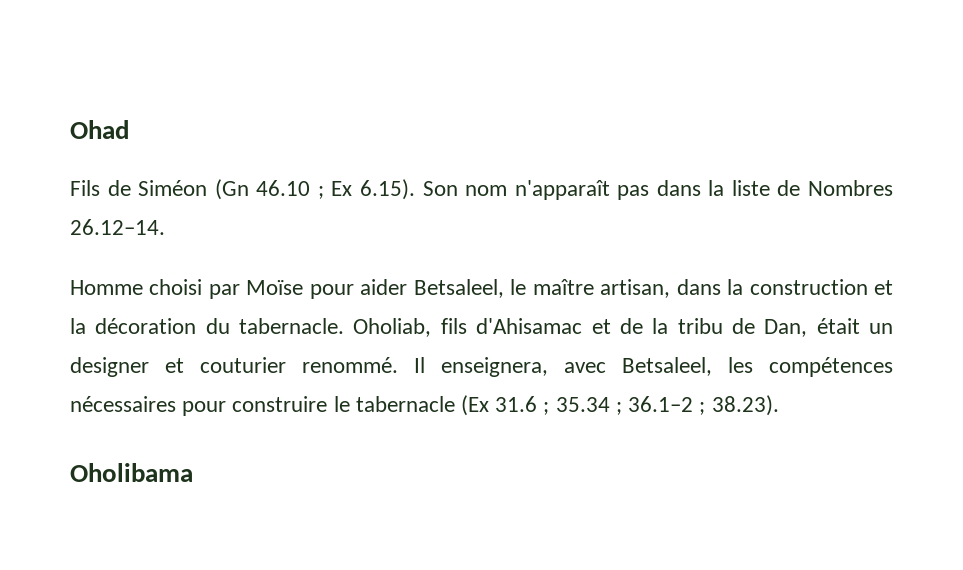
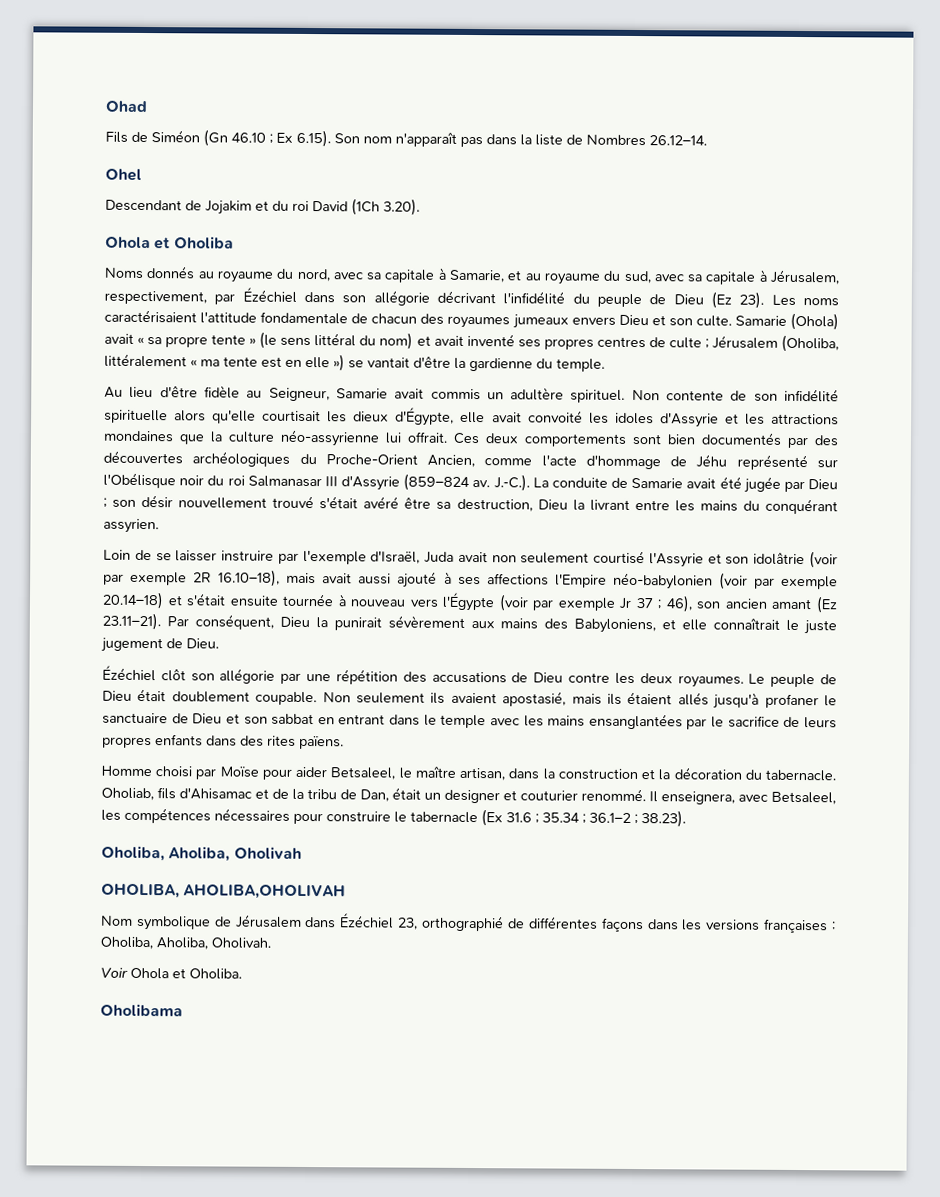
(165, 227) none -> [105,168,142,181] [105,198,420,216] [105,236,234,250] [104,266,840,285] [104,286,840,309] [104,309,839,331] [104,331,839,353] [104,353,605,372] [104,385,839,403] [104,406,840,428] [103,429,839,449] [103,450,838,471] [103,472,838,493] [103,494,838,515] [103,518,159,534] [103,549,838,569] [103,569,839,590] [102,591,838,614] [102,612,837,635] [101,637,219,653] [102,664,838,688] [102,688,837,709] [102,712,838,730] [102,734,344,750] // Ohel // Descendant de Jojakim et du roi David (1Ch 3.20). // Ohola et Oholiba // Noms donnés au royaume du nord, avec sa capitale à Samarie, et au royaume du sud, avec sa capitale à Jérusalem, respectivement, par Ézéchiel dans son allégorie décrivant l'infidélité du peuple de Dieu (Ez 23). Les noms caractérisaient l'attitude fondamentale de chacun des royaumes jumeaux envers Dieu et son culte. Samarie (Ohola) avait « sa propre tente » (le sens littéral du nom) et avait inventé ses propres centres de culte ; Jérusalem (Oholiba, littéralement « ma tente est en elle ») se vantait d'être la gardienne du temple. // Au lieu d'être fidèle au Seigneur, Samarie avait commis un adultère spirituel. Non contente de son infidélité spirituelle alors qu'elle courtisait les dieux d'Égypte, elle avait convoité les idoles d'Assyrie et les attractions mondaines que la culture néo-assyrienne lui offrait. Ces deux comportements sont bien documentés par des découvertes archéologiques du Proche-Orient Ancien, comme l'acte d'hommage de Jéhu représenté sur l'Obélisque noir du roi Salmanasar III d'Assyrie (859–824 av. J.‑C.). La conduite de Samarie avait été jugée par Dieu ; son désir nouvellement trouvé s'était avéré être sa destruction, Dieu la livrant entre les mains du conquérant assyrien. // Loin de se laisser instruire par l'exemple d'Israël, Juda avait non seulement courtisé l'Assyrie et son idolâtrie (voir par exemple 2R 16.10–18), mais avait aussi ajouté à ses affections l'Empire néo-babylonien (voir par exemple 20.14–18) et s'était ensuite tournée à nouveau vers l'Égypte (voir par exemple Jr 37 ; 46), son ancien amant (Ez 23.11–21). Par conséquent, Dieu la punirait sévèrement aux mains des Babyloniens, et elle connaîtrait le juste jugement de Dieu. // Ézéchiel clôt son allégorie par une répétition des accusations de Dieu contre les deux royaumes. Le peuple de Dieu était doublement coupable. Non seulement ils avaient apostasié, mais ils étaient allés jusqu'à profaner le sanctuaire de Dieu et son sabbat en entrant dans le temple avec les mains ensanglantées par le sacrifice de leurs propres enfants dans des rites païens.
(779, 405) none -> [101,845,302,862] [101,883,347,900] [100,912,837,934] [100,936,271,950] [100,967,242,980] // Oholiba, Aholiba, Oholivah // OHOLIBA, AHOLIBA,OHOLIVAH // Nom symbolique de Jérusalem dans Ézéchiel 23, orthographié de différentes façons dans les versions françaises : Oholiba, Aholiba, Oholivah. // Voir Ohola et Oholiba.

